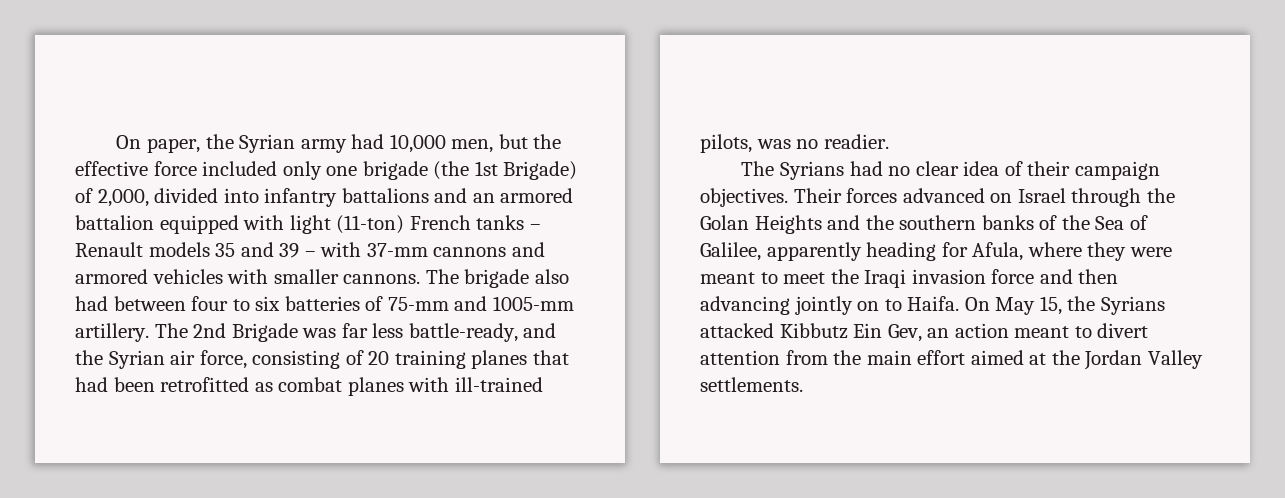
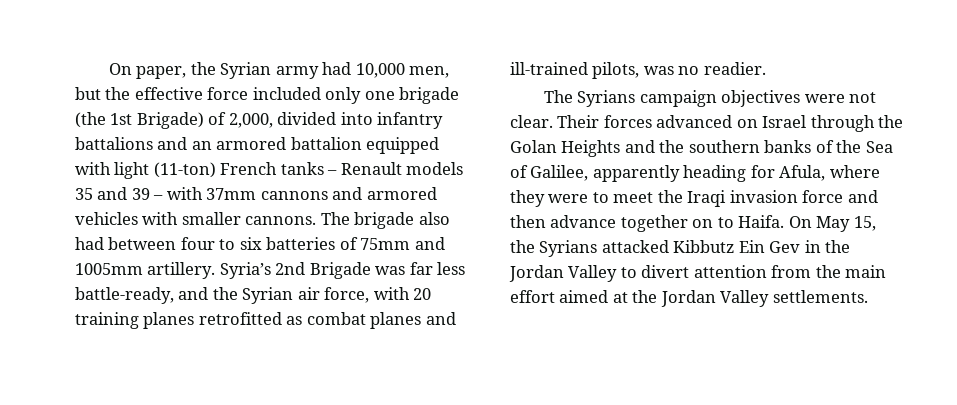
[366,243,428,257] 37-mm -> [206,188,257,200] 37mm
[387,296,574,311] [75,323,188,342] 75-mm and 1005-mm artillery. The -> [360,237,445,250] [75,262,271,279] 75mm and 1005mm artillery. Syria’s
[252,350,364,369] consisting of -> [373,287,410,300] with
[532,350,569,365] [75,377,155,392] that had been -> (195, 320) none
[408,377,450,392] with -> [425,312,456,325] and
[849,161,1160,180] [700,188,788,207] had no clear idea of their campaign objectives. -> [639,90,877,107] [510,115,553,128] campaign objectives were not clear.
[700,272,755,284] meant -> (589, 198) none
[700,296,853,315] advancing jointly -> [550,215,688,232] advance together
[887,323,1070,342] Gev, an action meant -> [769,240,851,253] [509,265,618,282] Gev in the Jordan Valley

